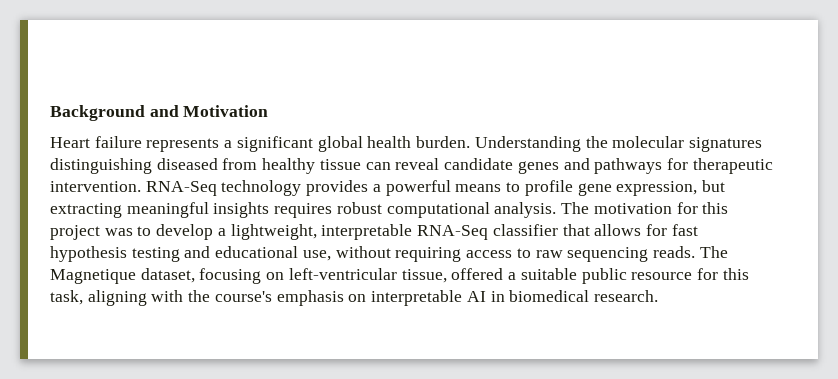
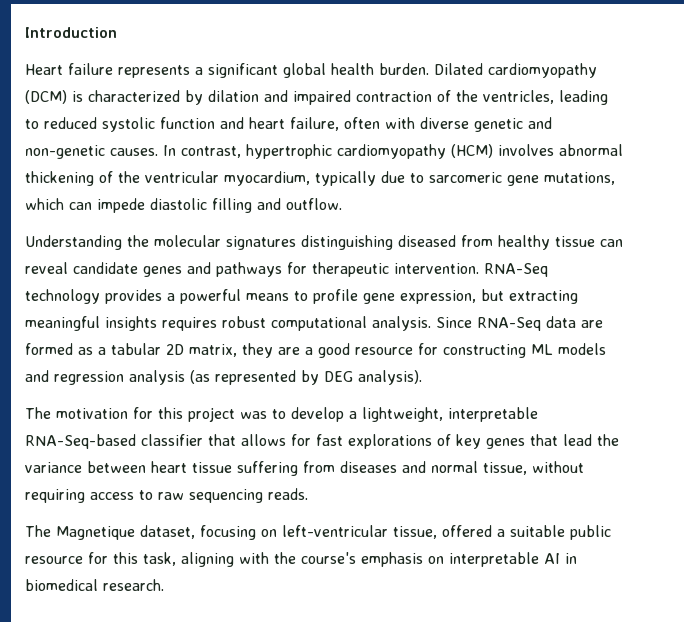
[50,105,269,121] Background and Motivation -> [25,27,117,38] Introduction
(471, 142) none -> [434,63,597,78] [25,90,608,105] [25,117,552,132] [25,144,623,159] [25,171,615,186] [25,198,342,213] Dilated cardiomyopathy (DCM) is characterized by dilation and impaired contraction of the ventricles, leading to reduced systolic function and heart failure, often with diverse genetic and non-genetic causes. In contrast, hypertrophic cardiomyopathy (HCM) involves abnormal thickening of the ventricular myocardium, typically due to sarcomeric gene mutations, which can impede diastolic filling and outflow. //
(557, 210) none -> [436,316,603,331] [25,343,606,358] [25,370,422,385] Since RNA-Seq data are formed as a tabular 2D matrix, they are a good resource for constructing ML models and regression analysis (as represented by DEG analysis). //
[417,225,489,240] RNA-Seq -> [25,434,136,449] RNA-Seq-based
[50,246,331,262] hypothesis testing and educational use, -> [348,434,619,449] [25,461,527,476] explorations of key genes that lead the variance between heart tissue suffering from diseases and normal tissue,
(695, 252) none -> (308, 494) //

